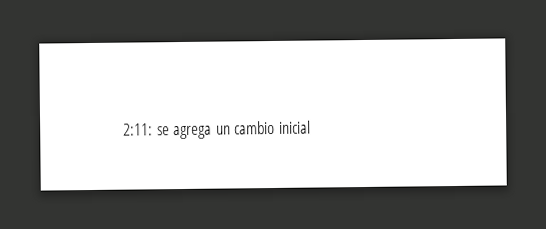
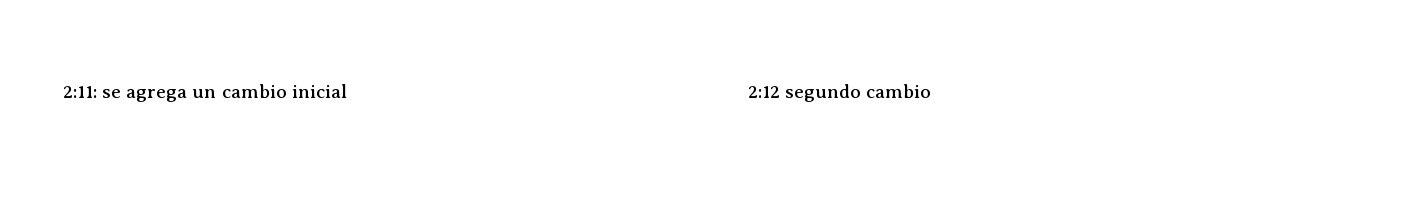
(311, 127) none -> [748,84,932,102] // 2:12 segundo cambio

